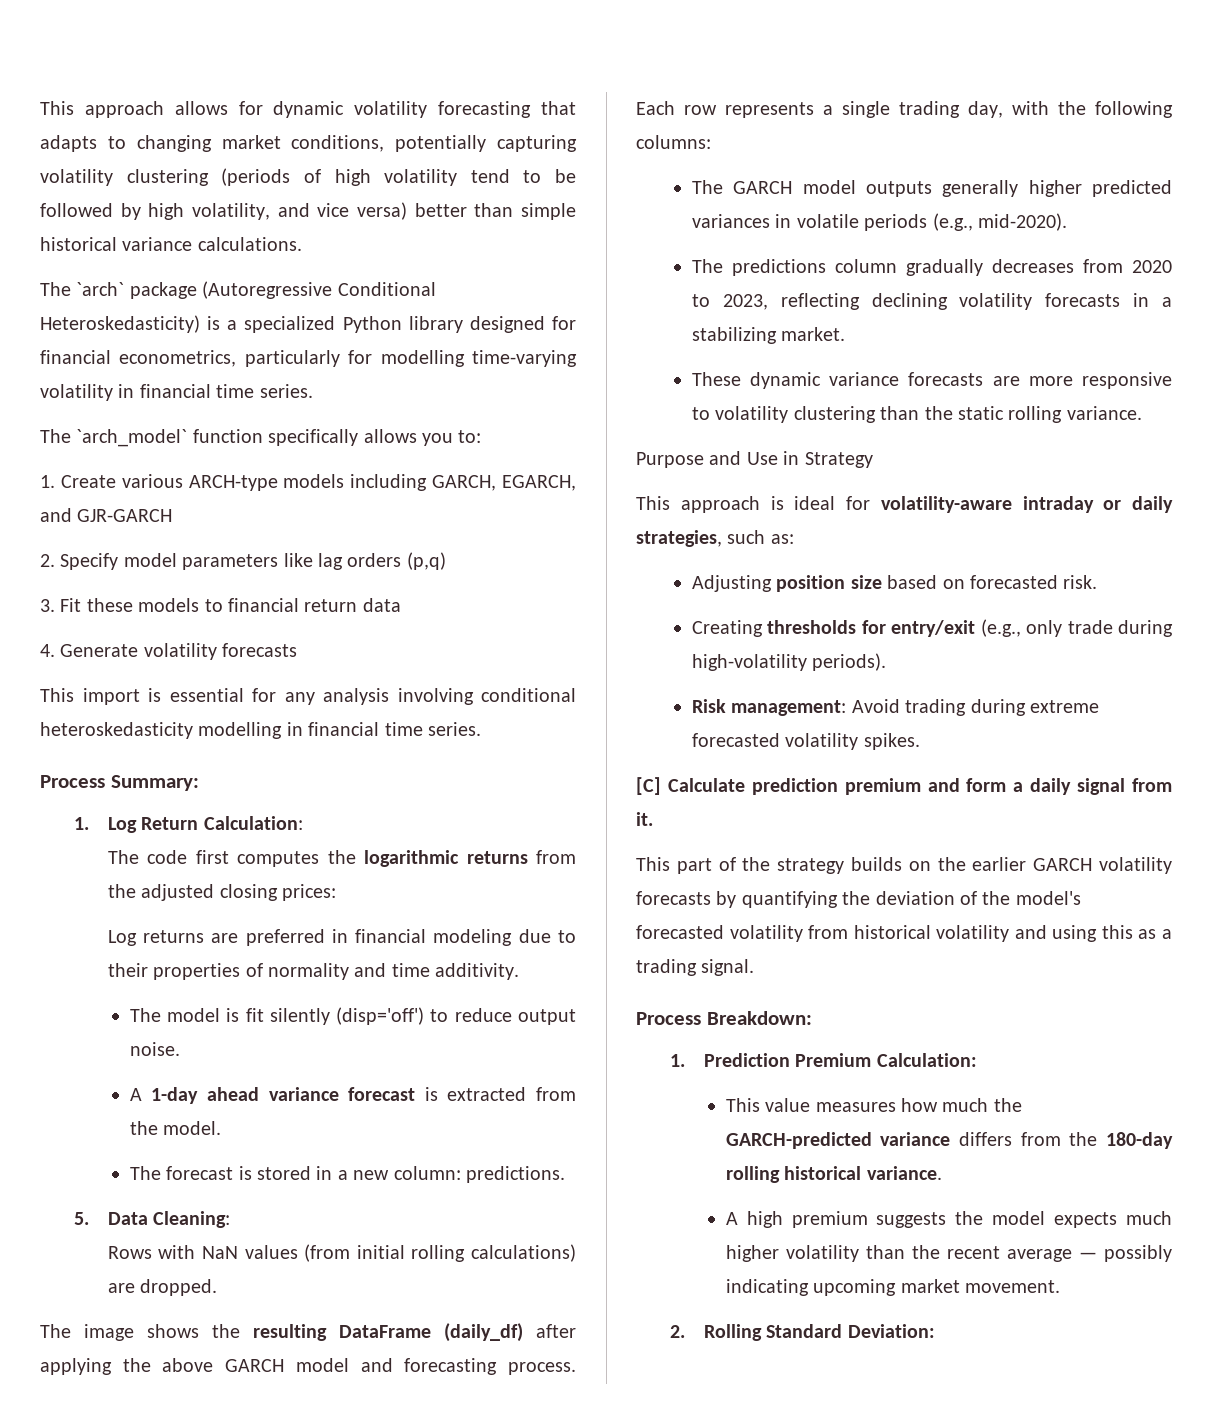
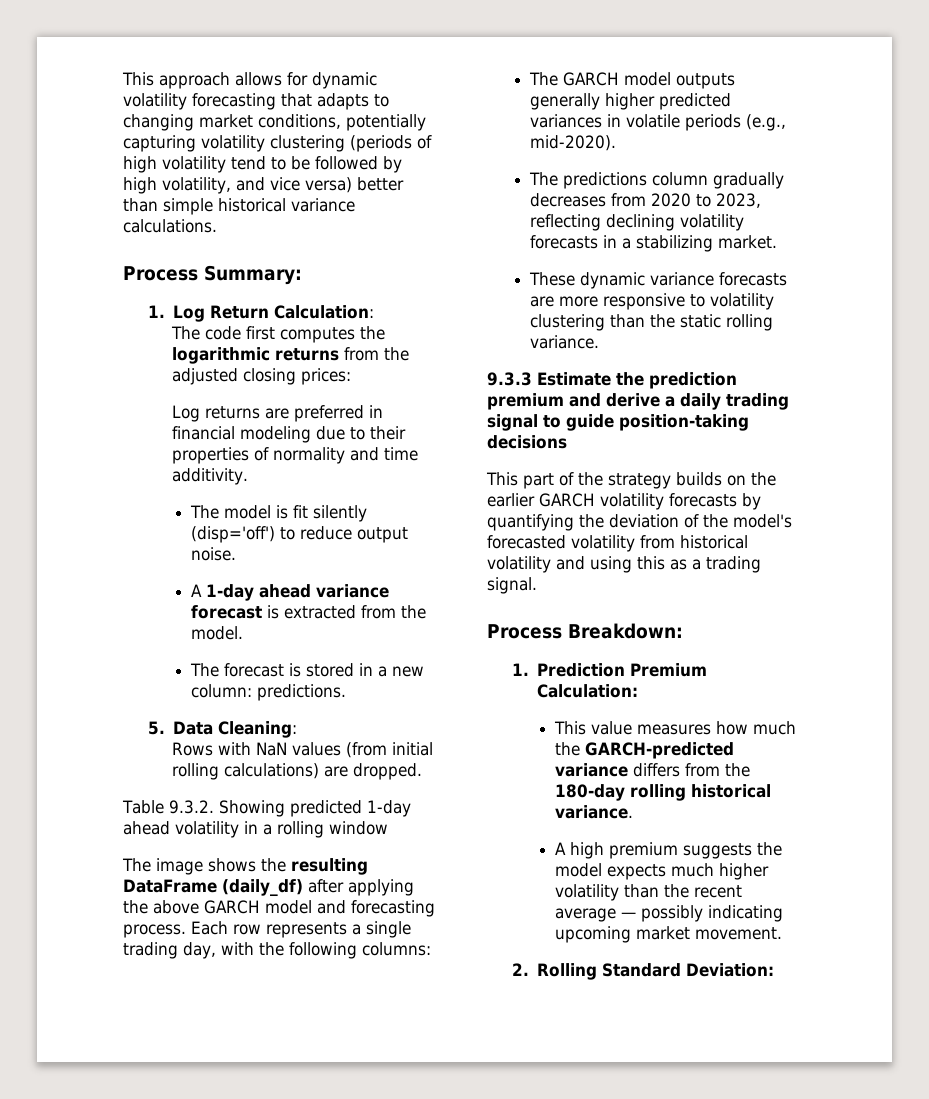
[40,281,436,299] [40,315,576,333] [40,350,577,367] [40,384,313,401] [40,429,482,447] [40,474,576,491] [40,508,173,522] [40,552,446,570] [40,598,401,612] [40,643,298,660] [40,688,576,705] [40,722,481,739] // The `arch` package (Autoregressive Conditional Heteroskedasticity) is a specialized Python library designed for financial econometrics, particularly for modelling time-varying volatility in financial time series. // The `arch_model` function specifically allows you to: // 1. Create various ARCH-type models including GARCH, EGARCH, and GJR-GARCH // 2. Specify model parameters like lag orders (p,q) // 3. Fit these models to financial return data // 4. Generate volatility forecasts // This import is essential for any analysis involving conditional heteroskedasticity modelling in financial time series. -> (217, 226) none
(218, 1287) none -> [122,800,411,817] [123,821,388,838] // Table 9.3.2. Showing predicted 1-day ahead volatility in a rolling window
[636,451,873,468] [636,496,1173,513] [636,530,794,547] [691,575,1098,592] [691,619,1173,637] [691,653,887,671] [691,699,1099,716] [691,733,920,750] [636,777,745,795] Purpose and Use in Strategy // This approach is ideal for volatility-aware intraday or daily strategies, such as: // Adjusting position size based on forecasted risk. // Creating thresholds for entry/exit (e.g., only trade during high-volatility periods). // Risk management: Avoid trading during extreme forecasted volatility spikes. // [C] Calculate -> [487,372,644,386] 9.3.3 Estimate the
[966,778,1007,792] form -> [606,393,660,407] derive
[1077,778,1172,795] [636,812,653,826] signal from it. -> [726,393,789,410] [487,414,749,431] [487,435,567,449] trading signal to guide position-taking decisions

